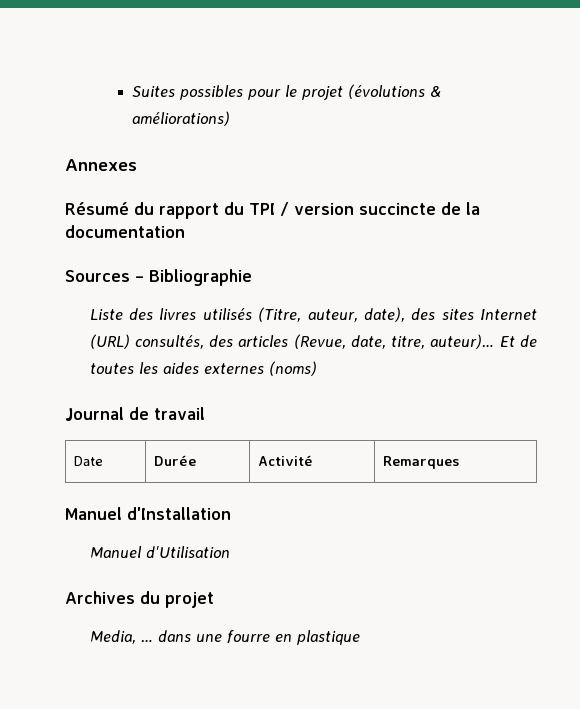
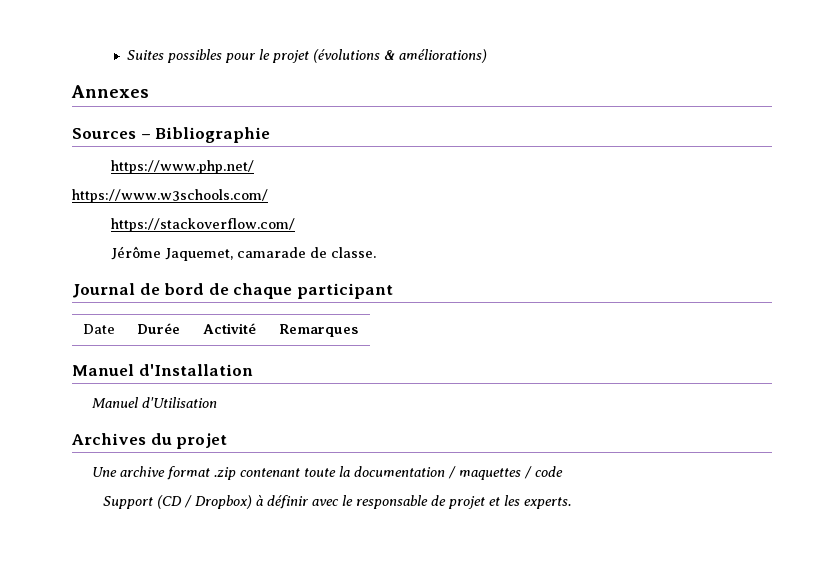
[65,202,480,219] [65,225,185,238] [65,269,252,286] [89,307,537,322] [89,334,537,349] [89,361,317,376] [65,407,205,421] Résumé du rapport du TPI / version succincte de la documentation // Sources – Bibliographie // Liste des livres utilisés (Titre, auteur, date), des sites Internet (URL) consultés, des articles (Revue, date, titre, auteur)… Et de toutes les aides externes (noms) // Journal de travail -> [72,127,271,143] [111,160,255,174] [72,189,268,203] [111,218,296,232] [111,246,377,261] [72,283,393,299] Sources – Bibliographie // https://www.php.net/ // https://www.w3schools.com/ // https://stackoverflow.com/ // Jérôme Jaquemet, camarade de classe. // Journal de bord de chaque participant
[89,630,360,645] Media, … dans une fourre en plastique -> [91,466,563,480] [102,495,571,509] Une archive format .zip contenant toute la documentation / maquettes / code // Support (CD / Dropbox) à définir avec le responsable de projet et les experts.

